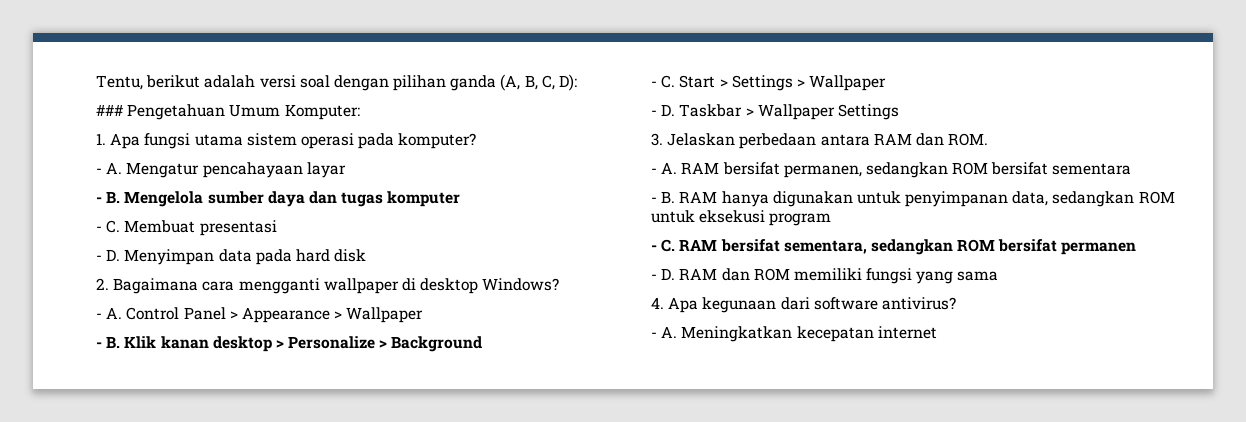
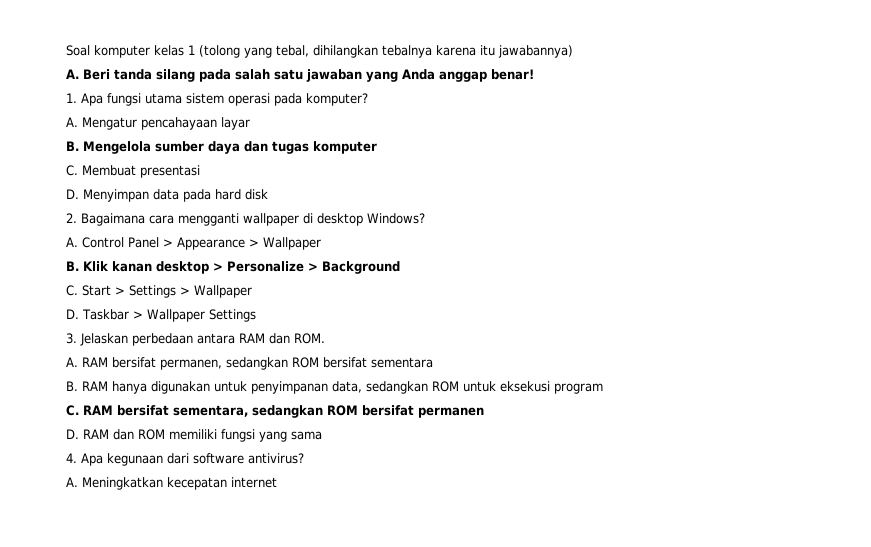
[96,74,578,91] [96,104,360,120] Tentu, berikut adalah versi soal dengan pilihan ganda (A, B, C, D): // ### Pengetahuan Umum Komputer: -> [66,45,573,58] [66,69,534,82] Soal komputer kelas 1 (tolong yang tebal, dihilangkan tebalnya karena itu jawabannya) // A. Beri tanda silang pada salah satu jawaban yang Anda anggap benar!
[96,168,102,174] - -> (368, 99) none
[96,197,102,203] - -> (250, 123) none
[96,226,102,232] - -> (377, 147) none
[96,255,102,261] - -> (200, 171) none
[96,313,102,319] - -> (425, 218) none
[96,342,102,348] - -> (321, 243) none
[651,81,657,87] - -> (400, 267) none
[651,110,657,116] - -> (252, 291) none
[651,168,657,174] - -> (325, 338) none
[651,197,657,203] - -> (433, 362) none
[651,245,657,251] - -> (603, 388) none
[651,274,657,280] - -> (484, 412) none
[651,332,657,338] - -> (304, 458) none

